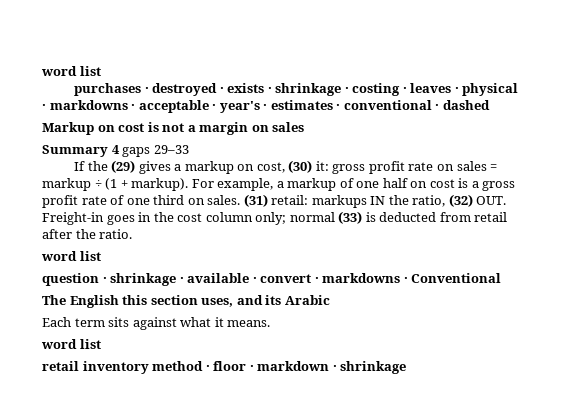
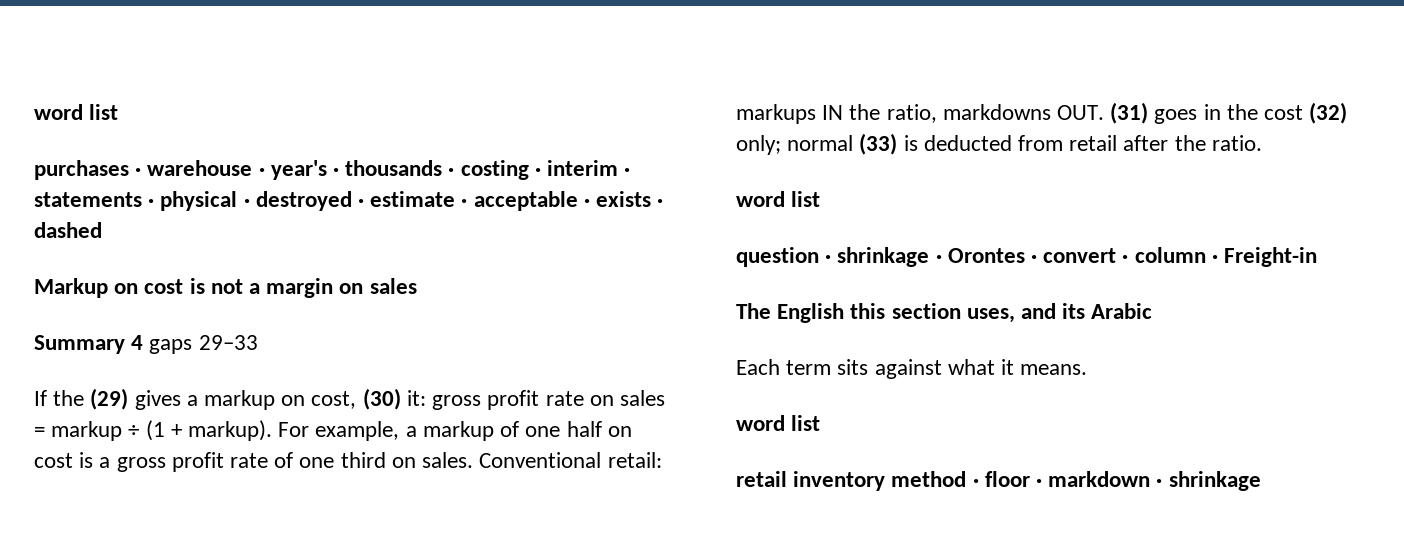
[152,83,519,96] [42,100,432,113] destroyed · exists · shrinkage · costing · leaves · physical · markdowns · acceptable · year's · estimates · conventional -> [147,160,631,180] [34,191,652,211] warehouse · year's · thousands · costing · interim · statements · physical · destroyed · estimate · acceptable · exists
[243,194,268,207] (31) -> [479,452,602,468] Conventional
[448,194,507,207] [42,212,104,225] (32) OUT. Freight-in -> [942,102,1149,124] markdowns OUT. (31)
[205,212,253,222] column -> [1309,102,1348,124] (32)
[187,273,250,283] available -> [947,248,1025,263] Orontes
[322,273,502,283] markdowns · Conventional -> [1134,247,1318,267] column · Freight-in

